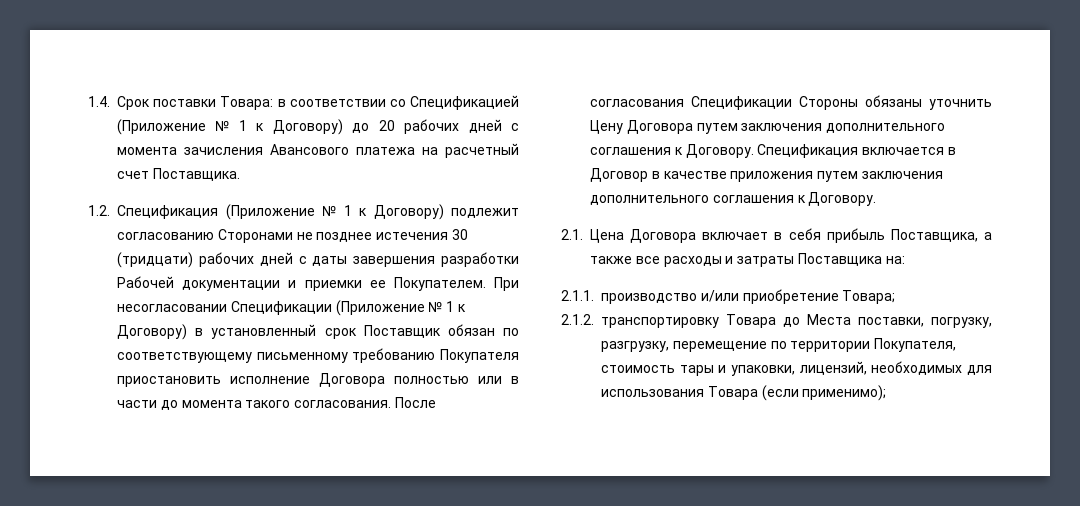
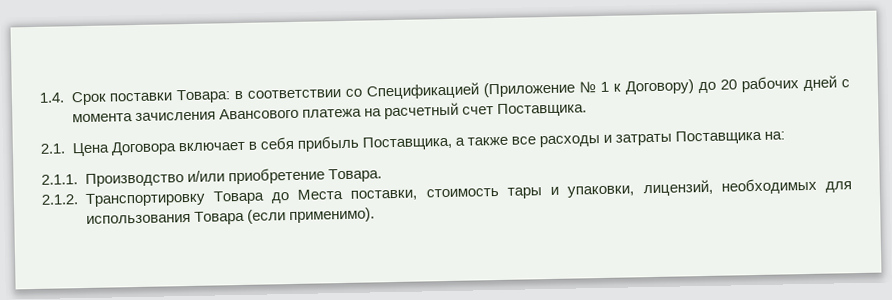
[88,204,519,220] [117,229,468,243] [117,252,519,268] [117,276,519,291] [117,300,466,316] [117,324,519,340] [117,348,519,363] [117,373,519,387] [117,397,436,410] [590,95,992,110] [590,120,946,134] [590,144,956,158] [590,168,943,182] [590,192,877,206] // 1.2. Спецификация (Приложение № 1 к Договору) подлежит согласованию Сторонами не позднее истечения 30 (тридцати) рабочих дней с даты завершения разработки Рабочей документации и приемки ее Покупателем. При несогласовании Спецификации (Приложение № 1 к Договору) в установленный срок Поставщик обязан по соответствующему письменному требованию Покупателя приостановить исполнение Договора полностью или в части до момента такого согласования. После согласования Спецификации Стороны обязаны уточнить Цену Договора путем заключения дополнительного соглашения к Договору. Спецификация включается в Договор в качестве приложения путем заключения дополнительного соглашения к Договору. -> (587, 110) none
[601,293,697,304] производство -> [84,172,184,188] Производство
[842,290,896,304] Товара; -> [327,168,382,183] Товара.
[601,317,719,328] транспортировку -> [84,191,206,208] Транспортировку
[931,317,992,328] [601,338,957,352] погрузку, разгрузку, перемещение по территории Покупателя, -> (418, 195) none
[802,385,887,401] применимо); -> [288,207,375,224] применимо).

